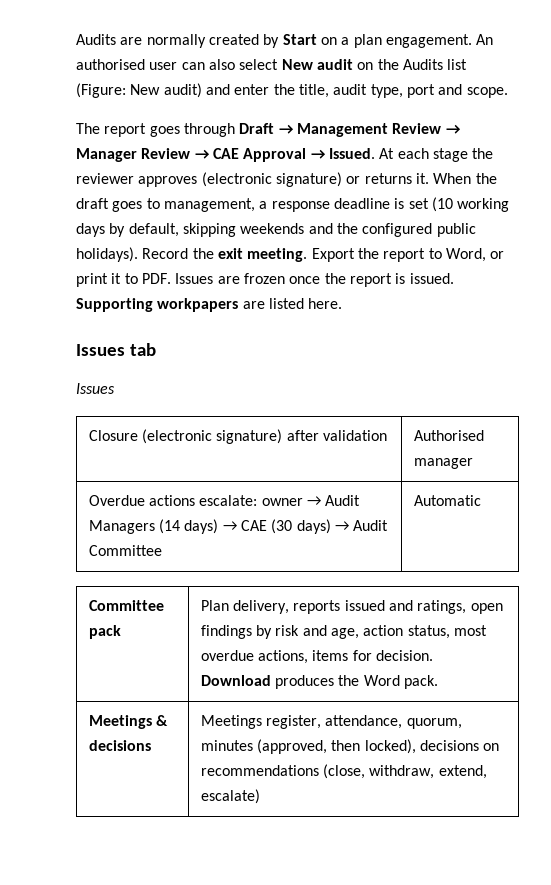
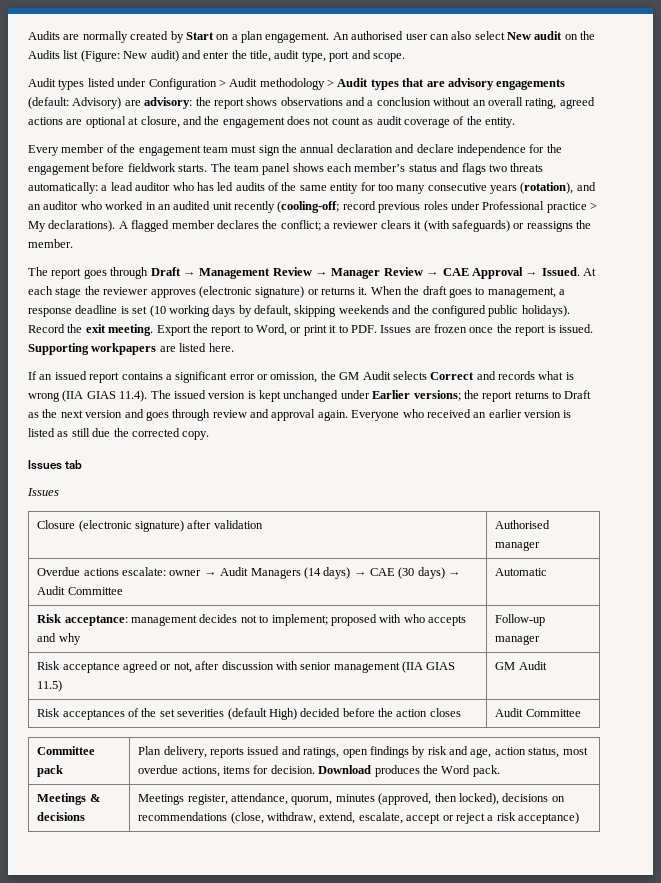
(508, 92) none -> [28,78,566,90] [28,97,595,109] [28,116,515,128] [28,144,562,156] [28,163,544,175] [28,182,596,194] [28,201,597,213] [28,220,591,232] [28,239,73,248] // Audit types listed under Configuration > Audit methodology > Audit types that are advisory engagements (default: Advisory) are advisory: the report shows observations and a conclusion without an overall rating, agreed actions are optional at closure, and the engagement does not count as audit coverage of the entity. // Every member of the engagement team must sign the annual declaration and declare independence for the engagement before fieldwork starts. The team panel shows each member’s status and flags two threats automatically: a lead auditor who has led audits of the same entity for too many consecutive years (rotation), and an auditor who worked in an audited unit recently (cooling-off; record previous roles under Professional practice > My declarations). A flagged member declares the conflict; a reviewer clears it (with safeguards) or reassigns the member.
(343, 303) none -> [28,371,574,383] [28,390,592,402] [28,409,572,421] [28,428,210,440] // If an issued report contains a significant error or omission, the GM Audit selects Correct and records what is wrong (IIA GIAS 11.4). The issued version is kept unchanged under Earlier versions; the report returns to Draft as the next version and goes through review and approval again. Everyone who received an earlier version is listed as still due the corrected copy.
(481, 500) none -> [37,614,467,626] [37,633,81,645] [495,614,546,626] [495,635,541,645] [37,661,456,673] [37,680,63,692] [495,661,547,670] [37,708,461,720] [495,708,581,717] // Risk acceptance: management decides not to implement; proposed with who accepts and why | Follow-up manager // Risk acceptance agreed or not, after discussion with senior management (IIA GIAS 11.5) | GM Audit // Risk acceptances of the set severities (default High) decided before the action closes | Audit Committee
[200,789,260,804] escalate) -> [358,812,580,824] escalate, accept or reject a risk acceptance)

